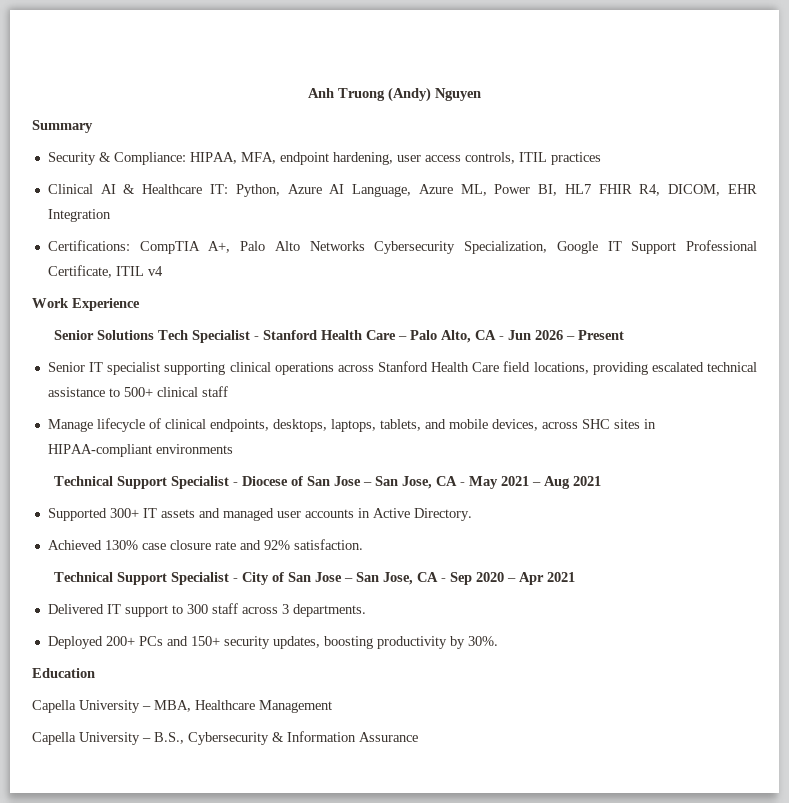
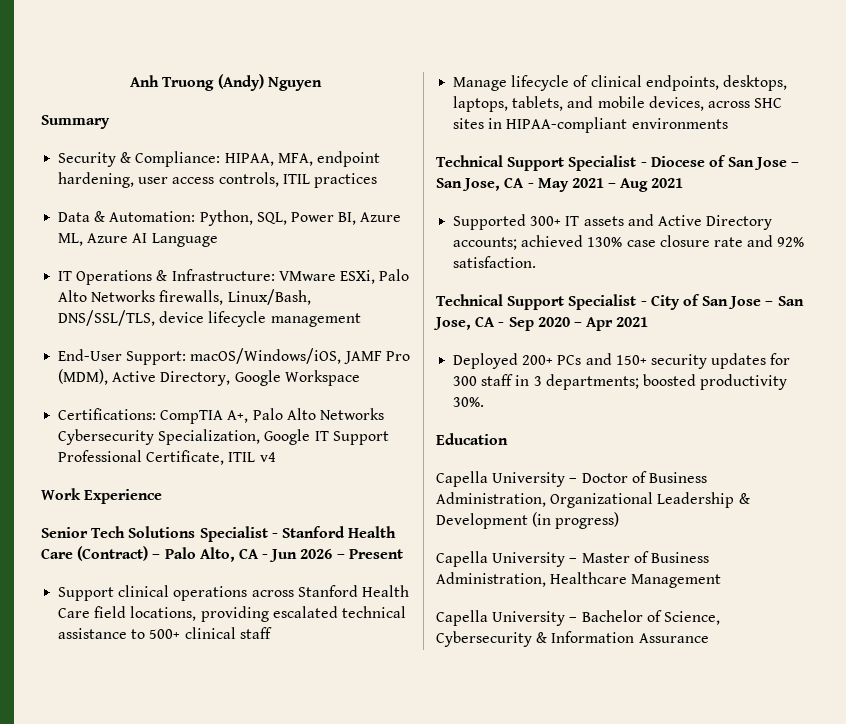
[47,184,757,197] [47,209,111,222] Clinical AI & Healthcare IT: Python, Azure AI Language, Azure ML, Power BI, HL7 FHIR R4, DICOM, EHR Integration -> [58,210,402,226] [58,233,218,247] [58,269,410,285] [58,289,311,305] [58,310,361,327] [58,348,410,365] [58,369,360,386] Data & Automation: Python, SQL, Power BI, Azure ML, Azure AI Language // IT Operations & Infrastructure: VMware ESXi, Palo Alto Networks firewalls, Linux/Bash, DNS/SSL/TLS, device lifecycle management // End-User Support: macOS/Windows/iOS, JAMF Pro (MDM), Active Directory, Google Workspace
[97,330,189,340] Solutions Tech -> [91,526,196,538] Tech Solutions
(397, 335) none -> [77,546,149,561] (Contract)
[47,362,226,375] Senior IT specialist supporting -> [58,587,115,601] Support
[222,508,472,521] [47,540,102,550] managed user accounts in Active Directory. // Achieved -> [657,215,773,230] [453,235,584,250] Active Directory accounts; achieved
[47,603,366,617] // Delivered IT support to 300 staff across 3 departments. -> (649, 322) none
[272,636,465,649] updates, boosting productivity by -> [711,353,791,369] [453,374,788,390] updates for 300 staff in 3 departments; boosted productivity
[154,700,191,712] MBA, -> [581,471,707,483] [436,492,750,508] [436,512,620,529] [436,551,709,567] [436,572,546,587] Doctor of Business Administration, Organizational Leadership & Development (in progress) // Capella University – Master of Business Administration,
[154,732,184,744] B.S., -> [581,610,720,625] Bachelor of Science,

